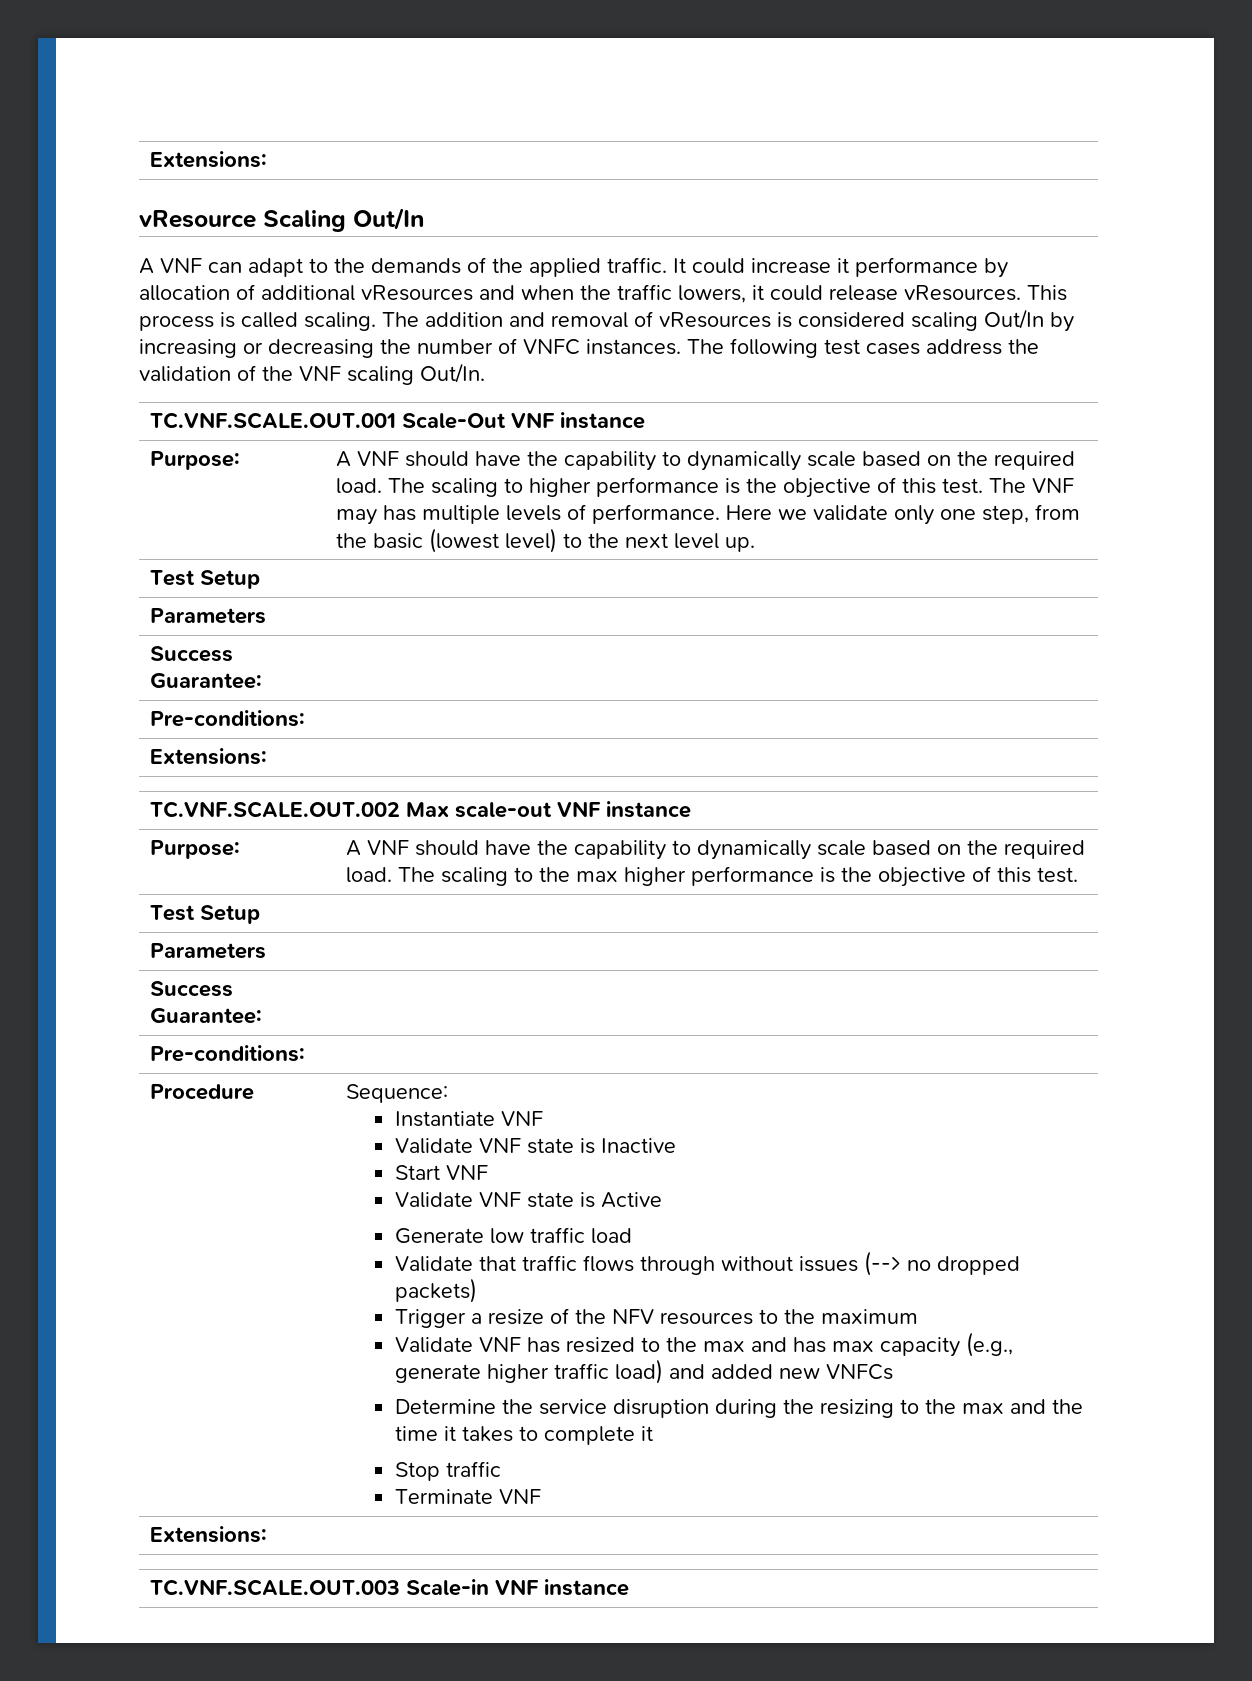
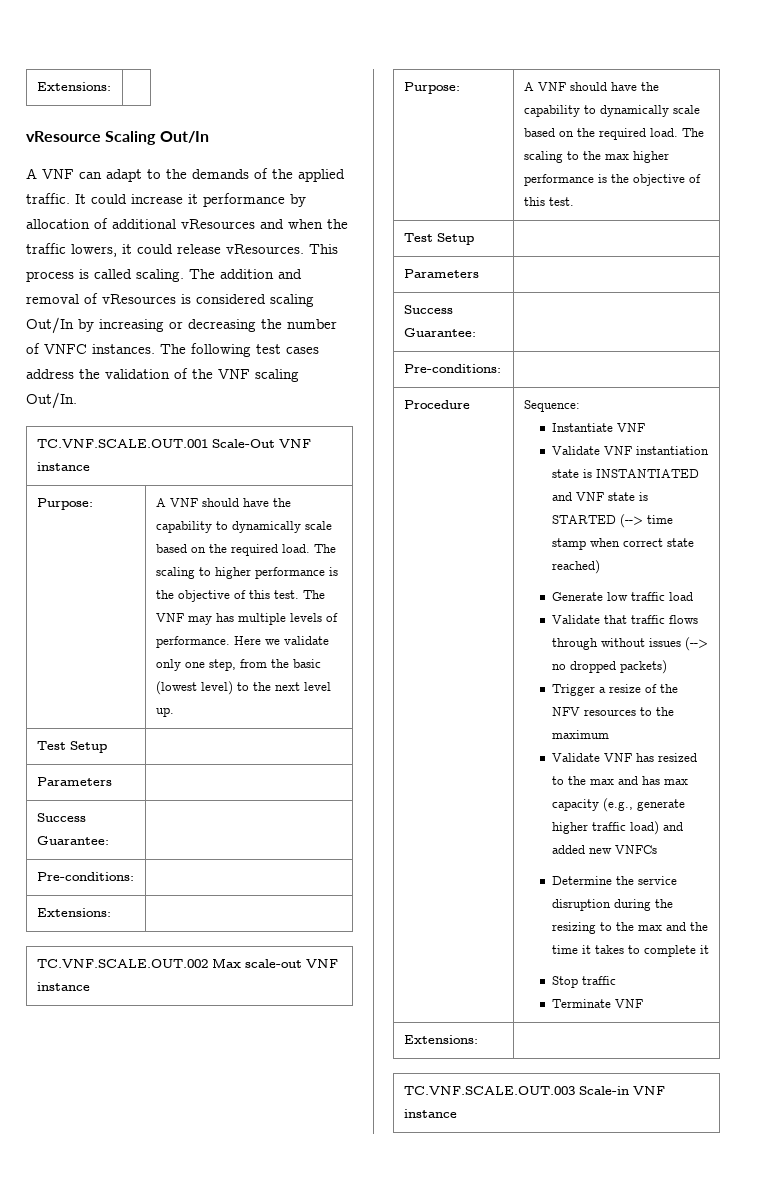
[526,1138,676,1154] [394,1165,488,1180] [394,1192,662,1208] state is Inactive // Start VNF // Validate VNF state is Active -> [635,446,709,455] [551,469,699,478] [551,492,648,501] [551,514,673,528] [551,538,694,550] [551,560,600,574] instantiation state is INSTANTIATED and VNF state is STARTED (--> time stamp when correct state reached)

